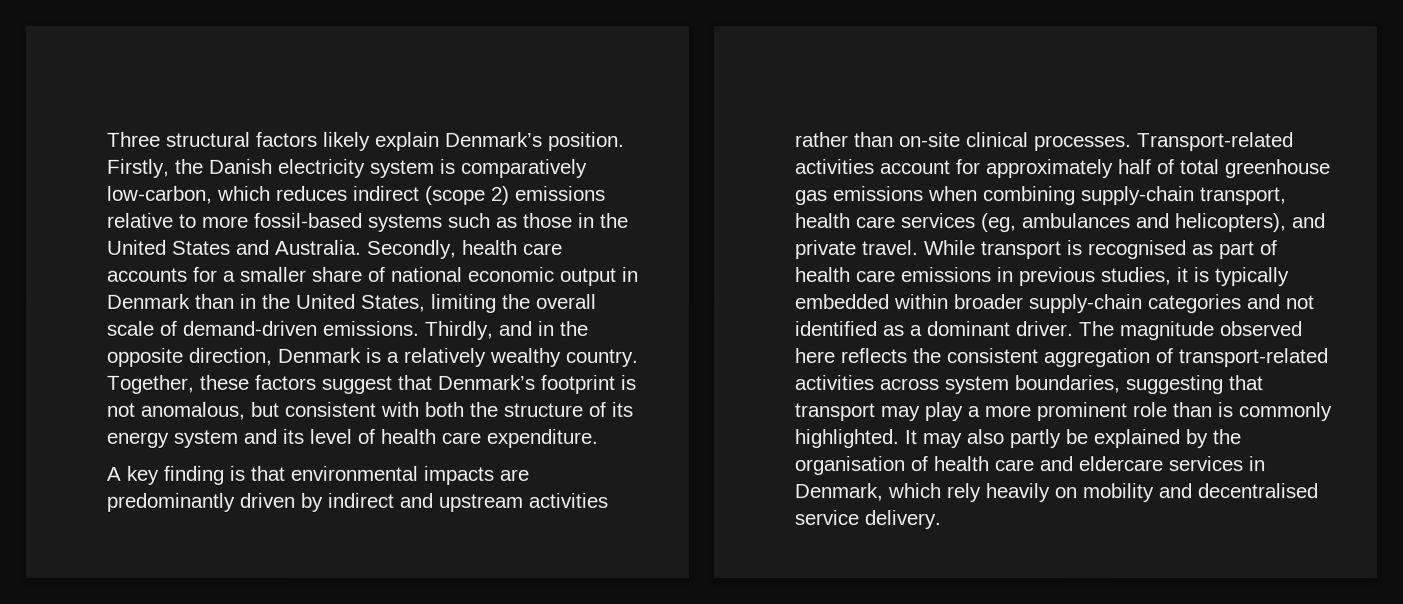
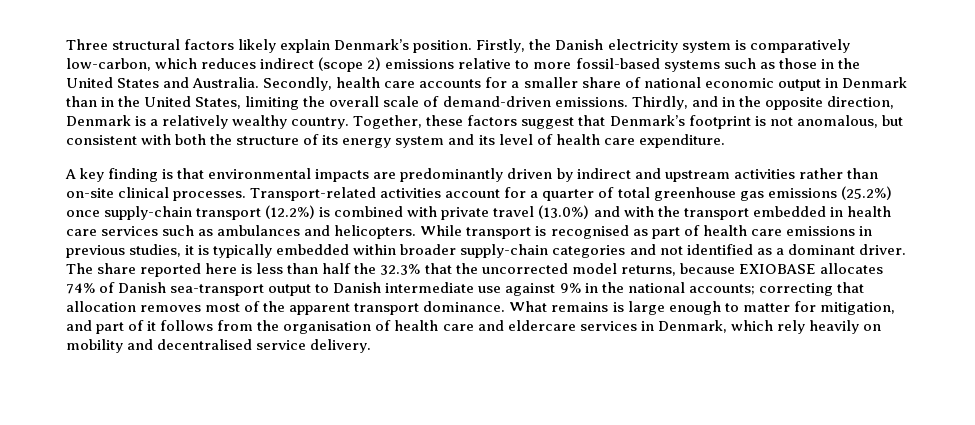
[986,159,1152,179] approximately half -> [530,189,595,201] a quarter
[928,186,1287,206] [795,213,1326,233] [795,240,919,260] when combining supply-chain transport, health care services (eg, ambulances and helicopters), and private travel. -> [840,186,892,200] [66,205,891,220] [66,225,417,239] (25.2%) once supply-chain transport (12.2%) is combined with private travel (13.0%) and with the transport embedded in health care services such as ambulances and helicopters.
[1119,321,1302,341] [794,348,1328,368] [794,375,1263,395] [794,402,1332,422] [794,429,1208,449] magnitude observed here reflects the consistent aggregation of transport-related activities across system boundaries, suggesting that transport may play a more prominent role than is commonly highlighted. It may also partly be explained by -> [97,263,883,277] [66,282,864,296] [66,301,895,315] [66,320,254,334] share reported here is less than half the 32.3% that the uncorrected model returns, because EXIOBASE allocates 74% of Danish sea-transport output to Danish intermediate use against 9% in the national accounts; correcting that allocation removes most of the apparent transport dominance. What remains is large enough to matter for mitigation, and part of it follows from

